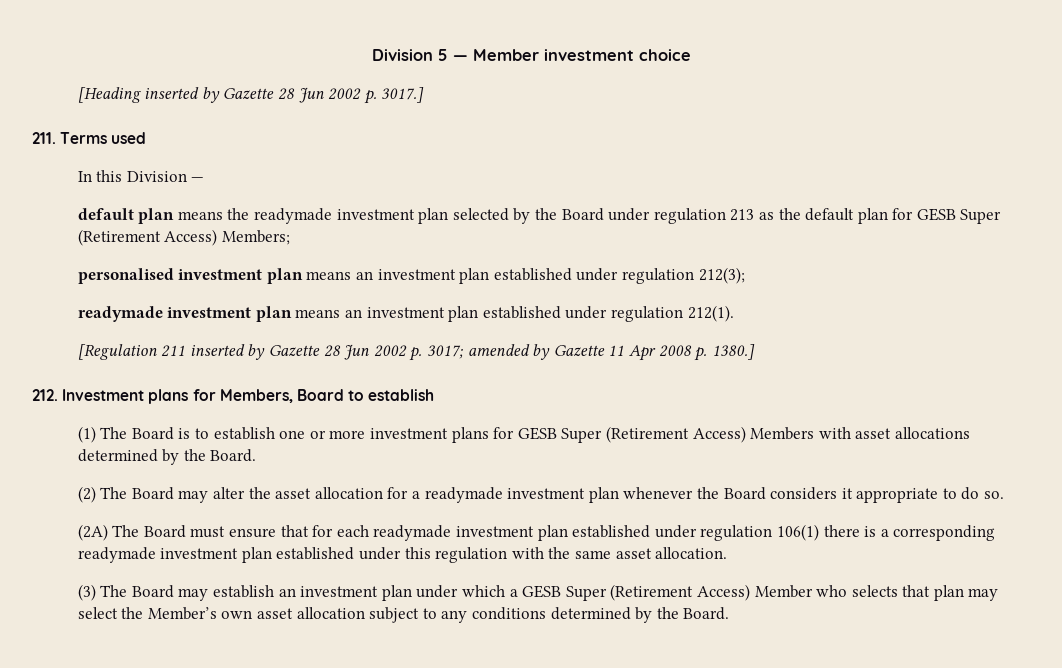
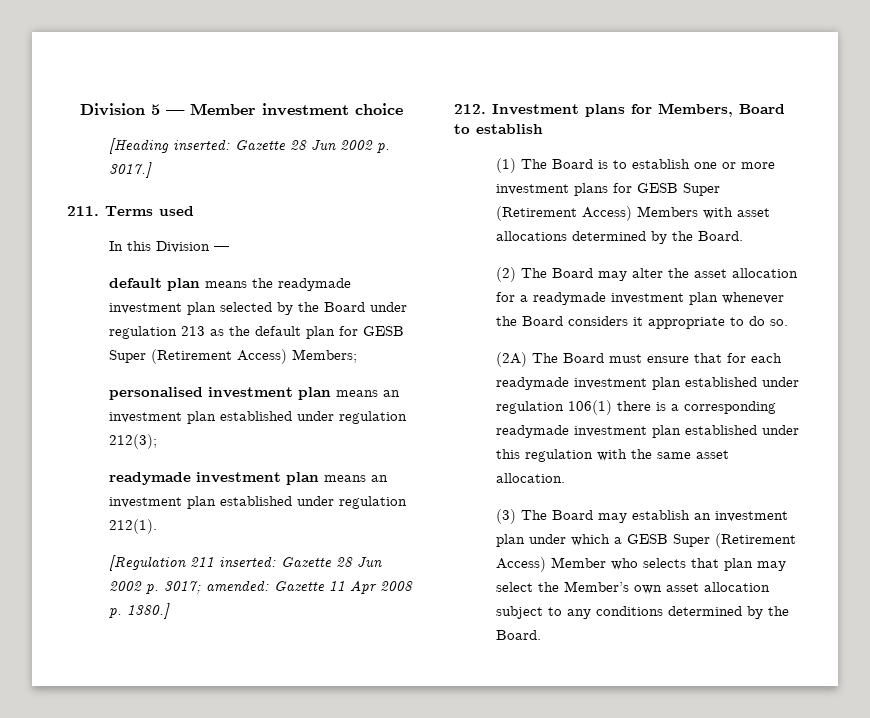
[144,87,220,103] inserted by -> [173,139,231,151] inserted:
[189,344,266,360] inserted by -> [219,556,277,568] inserted:
[467,344,551,360] amended by -> [206,580,270,592] amended:

